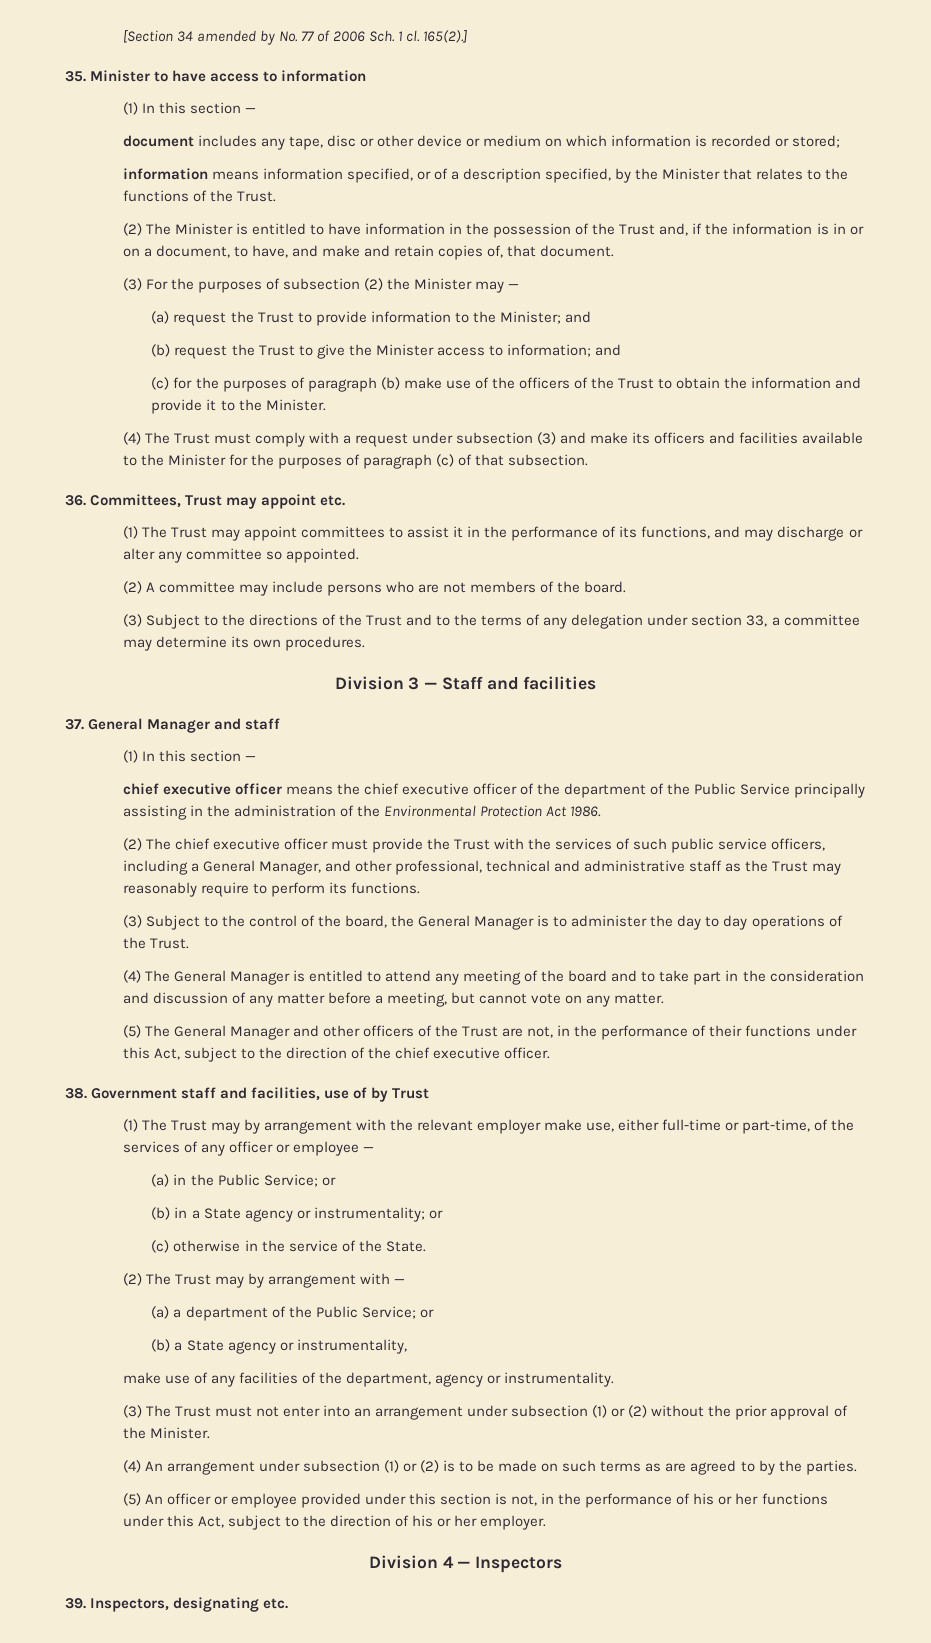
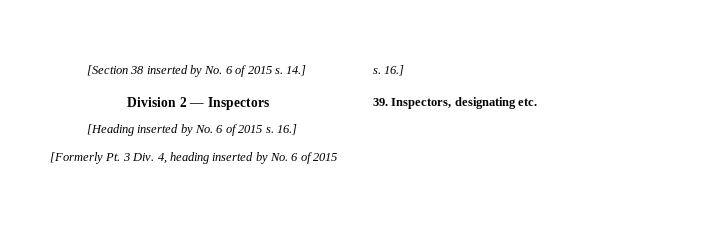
[176,30,468,45] [65,70,367,82] [122,102,256,115] [122,135,841,150] [122,168,849,183] [122,190,276,202] [122,223,864,238] [122,245,615,260] [122,278,520,293] [151,311,591,326] [151,344,621,359] [151,377,862,392] [151,399,326,414] [122,432,864,447] [122,454,589,469] [65,494,346,509] [122,526,863,541] [122,548,359,563] [122,581,627,596] [122,614,860,629] [122,636,365,651] [334,676,597,690] [65,718,281,733] [122,750,256,763] [122,783,866,798] [122,805,602,820] [122,838,826,853] [122,860,842,875] [122,882,420,897] [122,915,843,930] [122,937,189,949] [122,970,864,985] [122,992,665,1007] [122,1025,857,1040] [122,1047,551,1062] [65,1087,430,1102] [122,1119,855,1134] [122,1141,374,1156] [151,1174,336,1187] [151,1207,443,1222] [151,1240,426,1253] [122,1273,405,1288] [151,1306,434,1321] [151,1339,407,1354] [122,1372,615,1387] [122,1405,848,1420] [122,1427,210,1439] [122,1460,857,1475] [122,1493,828,1508] [122,1515,547,1530] [368,1555,563,1573] 34 amended by No. 77 of 2006 Sch. 1 cl. 165(2).] // 35. Minister to have access to information // (1) In this section — // document includes any tape, disc or other device or medium on which information is recorded or stored; // information means information specified, or of a description specified, by the Minister that relates to the functions of the Trust. // (2) The Minister is entitled to have information in the possession of the Trust and, if the information is in or on a document, to have, and make and retain copies of, that document. // (3) For the purposes of subsection (2) the Minister may — // (a) request the Trust to provide information to the Minister; and // (b) request the Trust to give the Minister access to information; and // (c) for the purposes of paragraph (b) make use of the officers of the Trust to obtain the information and provide it to the Minister. // (4) The Trust must comply with a request under subsection (3) and make its officers and facilities available to the Minister for the purposes of paragraph (c) of that subsection. // 36. Committees, Trust may appoint etc. // (1) The Trust may appoint committees to assist it in the performance of its functions, and may discharge or alter any committee so appointed. // (2) A committee may include persons who are not members of the board. // (3) Subject to the directions of the Trust and to the terms of any delegation under section 33, a committee may determine its own procedures. // Division 3 — Staff and facilities // 37. General Manager and staff // (1) In this section — // chief executive officer means the chief executive officer of the department of the Public Service principally assisting in the administration of the Environmental Protection Act 1986. // (2) The chief executive officer must provide the Trust with the services of such public service officers, including a General Manager, and other professional, technical and administrative staff as the Trust may reasonably require to perform its functions. // (3) Subject to the control of the board, the General Manager is to administer the day to day operations of the Trust. // (4) The General Manager is entitled to attend any meeting of the board and to take part in the consideration and discussion of any matter before a meeting, but cannot vote on any matter. // (5) The General Manager and other officers of the Trust are not, in the performance of their functions under this Act, subject to the direction of the chief executive officer. // 38. Government staff and facilities, use of by Trust // (1) The Trust may by arrangement with the relevant employer make use, either full-time or part-time, of the services of any officer or employee — // (a) in the Public Service; or // (b) in a State agency or instrumentality; or // (c) otherwise in the service of the State. // (2) The Trust may by arrangement with — // (a) a department of the Public Service; or // (b) a State agency or instrumentality, // make use of any facilities of the department, agency or instrumentality. // (3) The Trust must not enter into an arrangement under subsection (1) or (2) without the prior approval of the Minister. // (4) An arrangement under subsection (1) or (2) is to be made on such terms as are agreed to by the parties. // (5) An officer or employee provided under this section is not, in the performance of his or her functions under this Act, subject to the direction of his or her employer. // Division 4 — Inspectors -> [130,65,307,77] [127,97,269,110] [86,124,297,136] [50,152,338,164] [373,65,405,76] 38 inserted by No. 6 of 2015 s. 14.] // Division 2 — Inspectors // [Heading inserted by No. 6 of 2015 s. 16.] // [Formerly Pt. 3 Div. 4, heading inserted by No. 6 of 2015 s. 16.]

